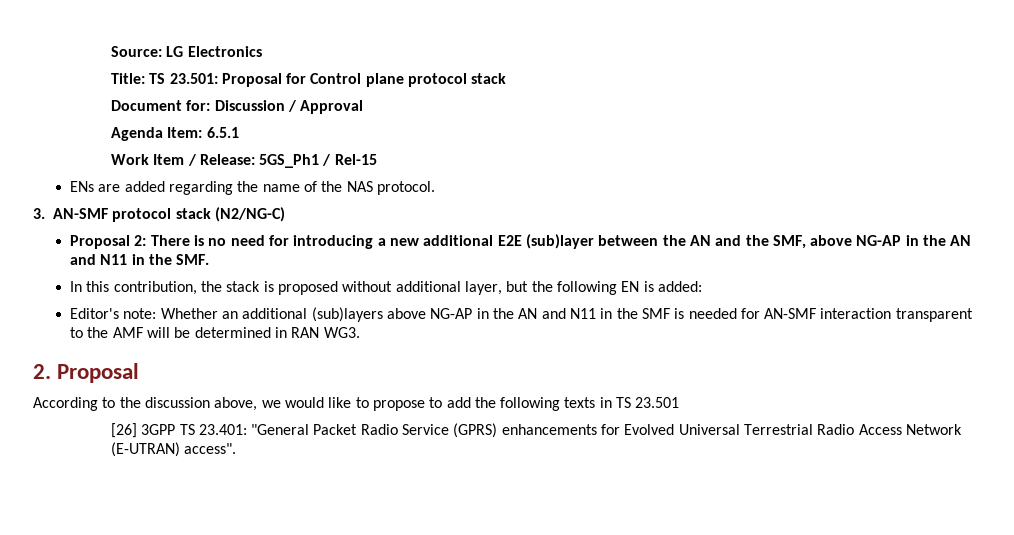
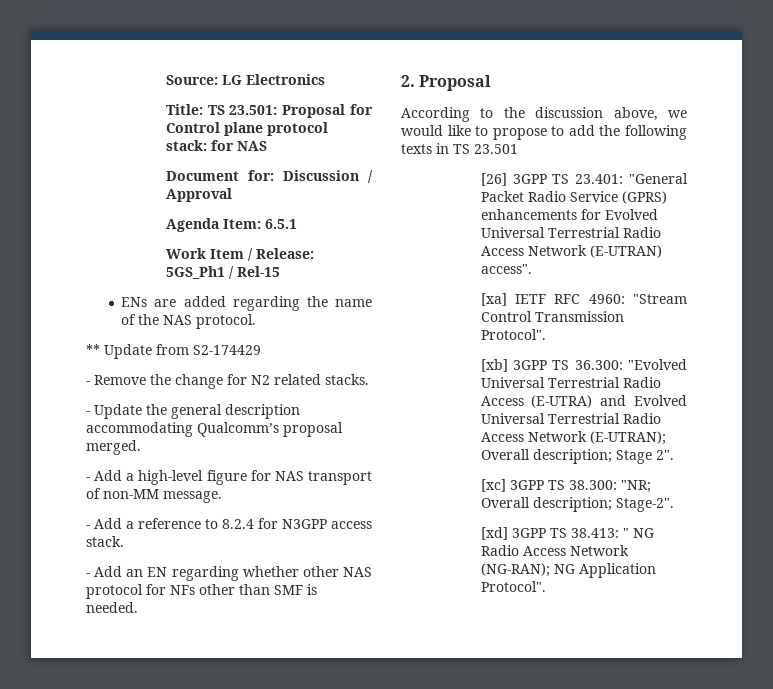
[471,73,507,84] stack -> [165,140,267,151] stack: for NAS
[33,207,285,222] [70,234,972,249] [70,254,210,265] [70,281,702,295] [70,307,973,322] [70,327,360,338] 3. AN-SMF protocol stack (N2/NG-C) // Proposal 2: There is no need for introducing a new additional E2E (sub)layer between the AN and the SMF, above NG-AP in the AN and N11 in the SMF. // In this contribution, the stack is proposed without additional layer, but the following EN is added: // Editor's note: Whether an additional (sub)layers above NG-AP in the AN and N11 in the SMF is needed for AN-SMF interaction transparent to the AMF will be determined in RAN WG3. -> [86,344,261,359] [86,374,369,389] [86,404,300,419] [86,422,343,437] [86,440,141,455] [86,470,372,485] [86,488,222,503] [86,518,372,529] [86,536,124,547] [86,566,372,581] [86,584,317,599] [86,602,138,613] ** Update from S2-174429 // - Remove the change for N2 related stacks. // - Update the general description accommodating Qualcomm’s proposal merged. // - Add a high-level figure for NAS transport of non-MM message. // - Add a reference to 8.2.4 for N3GPP access stack. // - Add an EN regarding whether other NAS protocol for NFs other than SMF is needed.
(237, 448) none -> [480,293,687,306] [480,311,624,322] [480,329,546,340] [480,359,687,372] [480,377,661,388] [480,395,687,408] [480,413,661,424] [480,431,666,445] [480,449,674,464] [480,479,651,493] [480,497,674,512] [480,527,654,540] [480,545,629,556] [480,563,656,578] [480,581,546,592] // [xa] IETF RFC 4960: "Stream Control Transmission Protocol". // [xb] 3GPP TS 36.300: "Evolved Universal Terrestrial Radio Access (E-UTRA) and Evolved Universal Terrestrial Radio Access Network (E-UTRAN); Overall description; Stage 2". // [xc] 3GPP TS 38.300: "NR; Overall description; Stage-2". // [xd] 3GPP TS 38.413: " NG Radio Access Network (NG-RAN); NG Application Protocol".

